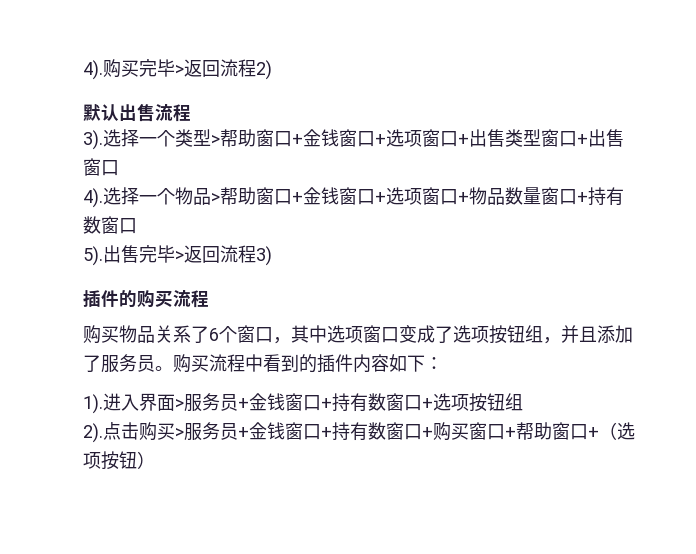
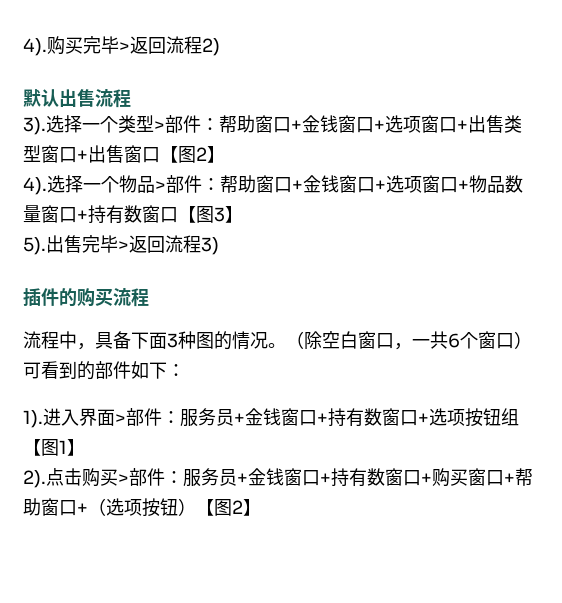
(220, 140) none -> [165,115,219,133] 部件：
(119, 168) none -> [160,146,225,163] 【图2】
(220, 198) none -> [166,175,220,193] 部件：
(137, 226) none -> [178,206,243,223] 【图3】
[83,325,633,344] [83,354,389,373] 购买物品关系了6个窗口，其中选项窗口变成了选项按钮组，并且添加了服务员。购买流程中看到的插件内容 -> [23,331,532,350] [23,361,131,380] 流程中，具备下面3种图的情况。（除空白窗口，一共6个窗口）可看到的部件
(184, 404) none -> [126,408,180,426] 部件：
(523, 402) none -> [23,439,85,456] 【图1】
(184, 433) none -> [129,468,183,486] 部件：
(155, 460) none -> [196,499,261,516] 【图2】

